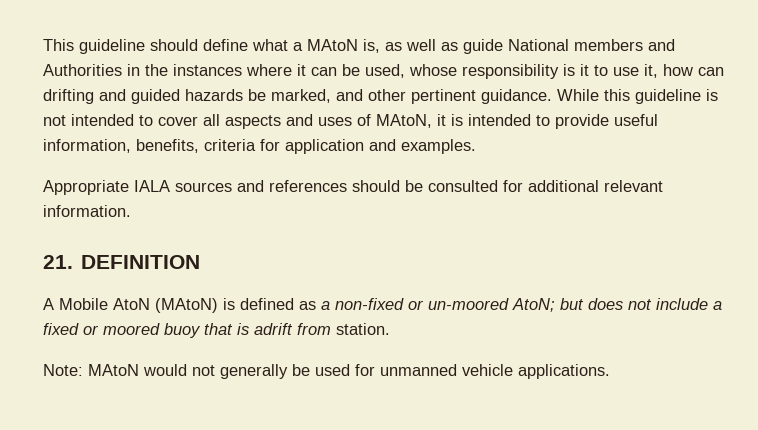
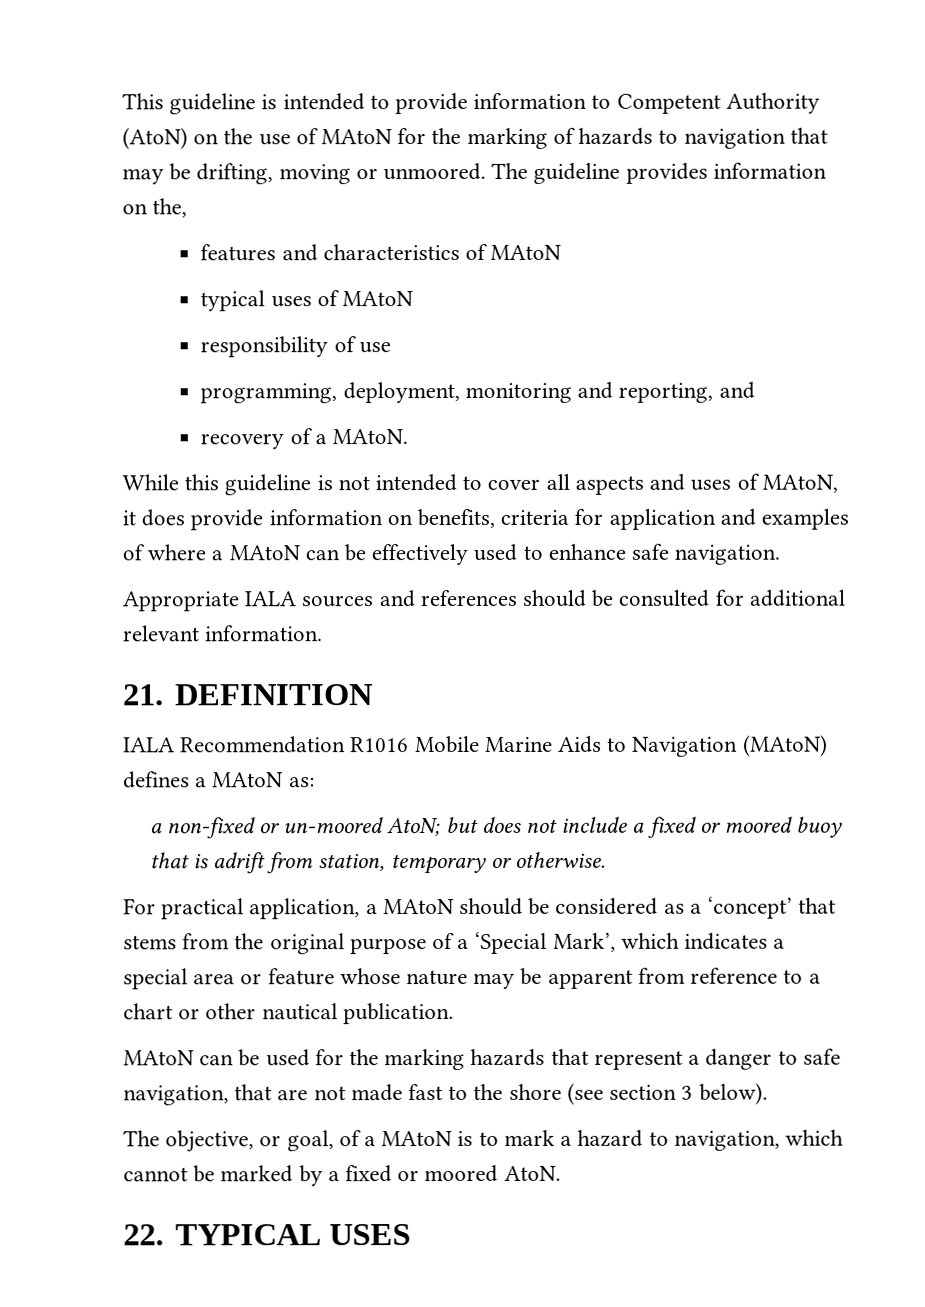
[150,39,675,54] [43,64,724,79] [43,89,552,104] should define what a MAtoN is, as well as guide National members and Authorities in the instances where it can be used, whose responsibility is it to use it, how can drifting and guided hazards be marked, and other pertinent guidance. -> [261,92,820,115] [122,127,828,150] [122,162,827,185] [122,198,188,218] [200,243,563,262] [200,290,415,312] [200,336,391,358] [200,381,755,404] [200,428,409,450] is intended to provide information to Competent Authority (AtoN) on the use of MAtoN for the marking of hazards to navigation that may be drifting, moving or unmoored. The guideline provides information on the, // features and characteristics of MAtoN // typical uses of MAtoN // responsibility of use // programming, deployment, monitoring and reporting, and // recovery of a MAtoN. //
[451,114,658,129] [43,139,131,153] is intended to provide useful information, -> [141,509,413,531] does provide information on
[401,139,476,154] examples. -> [761,508,850,530] [122,543,781,566] examples of where a MAtoN can be effectively used to enhance safe navigation.
[43,298,316,313] A Mobile AtoN (MAtoN) is defined as -> [123,734,828,757] [123,771,315,789] IALA Recommendation R1016 Mobile Marine Aids to Navigation (MAtoN) defines a MAtoN as: //
[336,323,390,335] [43,364,610,379] station. // Note: MAtoN would not generally be used for unmanned vehicle applications. -> [318,851,607,875] [123,896,837,920] [123,931,786,955] [123,967,821,990] [123,1003,454,1025] [123,1048,841,1071] [123,1082,768,1106] [123,1129,844,1153] [123,1164,561,1187] [123,1224,412,1246] station, temporary or otherwise. // For practical application, a MAtoN should be considered as a ‘concept’ that stems from the original purpose of a ‘Special Mark’, which indicates a special area or feature whose nature may be apparent from reference to a chart or other nautical publication. // MAtoN can be used for the marking hazards that represent a danger to safe navigation, that are not made fast to the shore (see section 3 below). // The objective, or goal, of a MAtoN is to mark a hazard to navigation, which cannot be marked by a fixed or moored AtoN. // 22. TYPICAL USES

